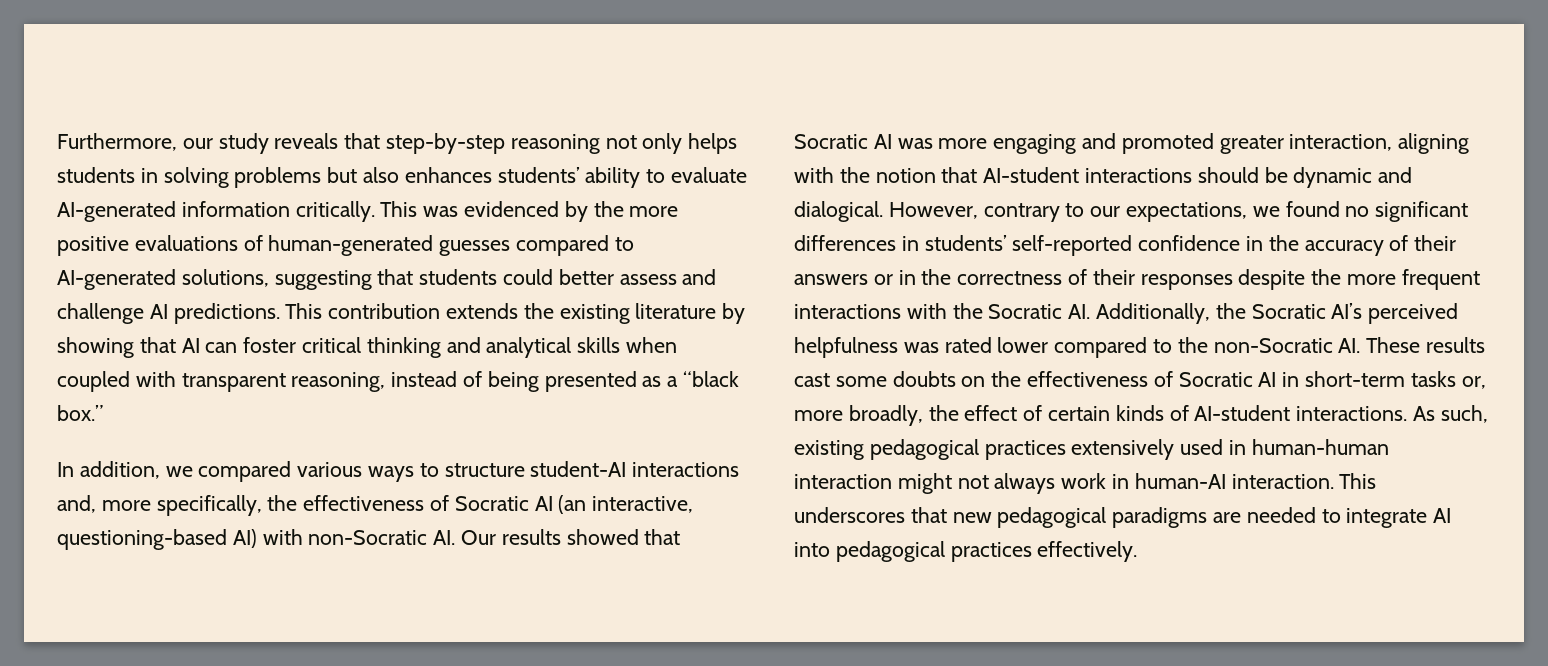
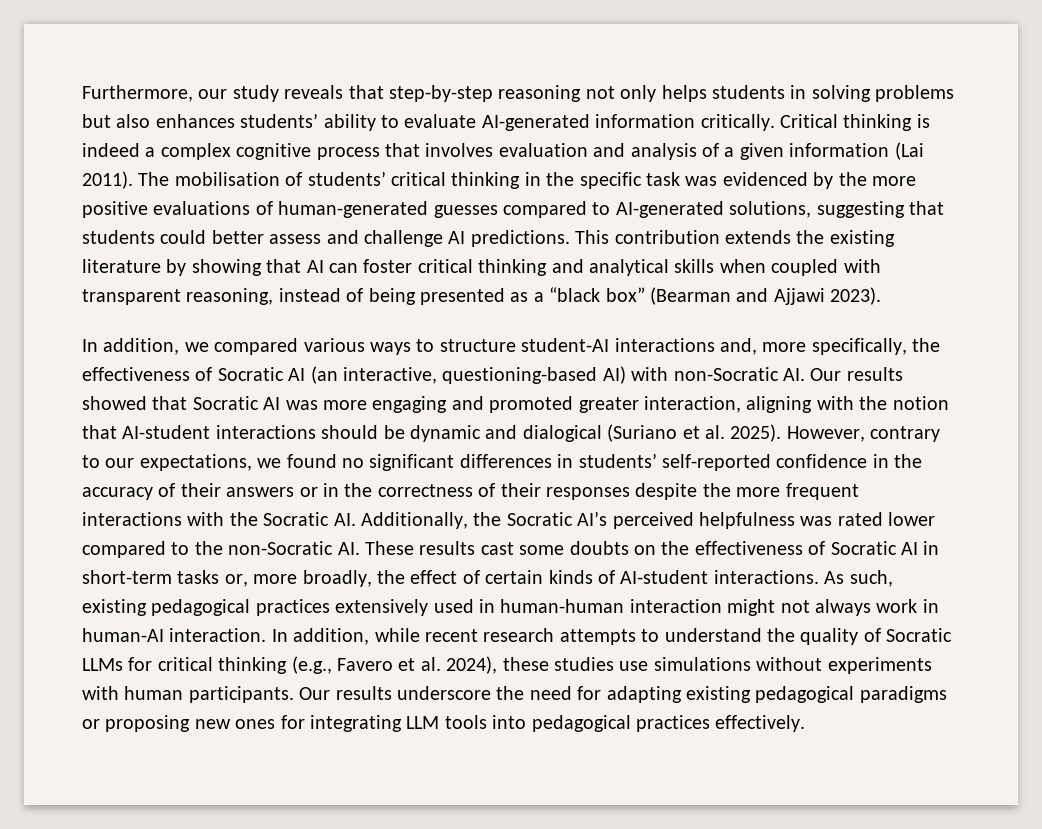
[380,201,418,217] This -> [779,114,930,131] [82,142,924,160] [82,171,680,189] Critical thinking is indeed a complex cognitive process that involves evaluation and analysis of a given information (Lai 2011). The mobilisation of students’ critical thinking in the specific task
[57,405,103,421] box.” -> [605,287,882,305] box” (Bearman and Ajjawi 2023).
[794,201,883,222] dialogical. -> [522,424,782,442] dialogical (Suriano et al. 2025).
[1339,473,1377,489] [794,507,1452,528] This underscores that new pedagogical paradigms are needed to integrate AI -> [271,628,953,645] [82,656,932,674] [82,686,947,703] [82,715,487,732] In addition, while recent research attempts to understand the quality of Socratic LLMs for critical thinking (e.g., Favero et al. 2024), these studies use simulations without experiments with human participants. Our results underscore the need for adapting existing pedagogical paradigms or proposing new ones for integrating LLM tools

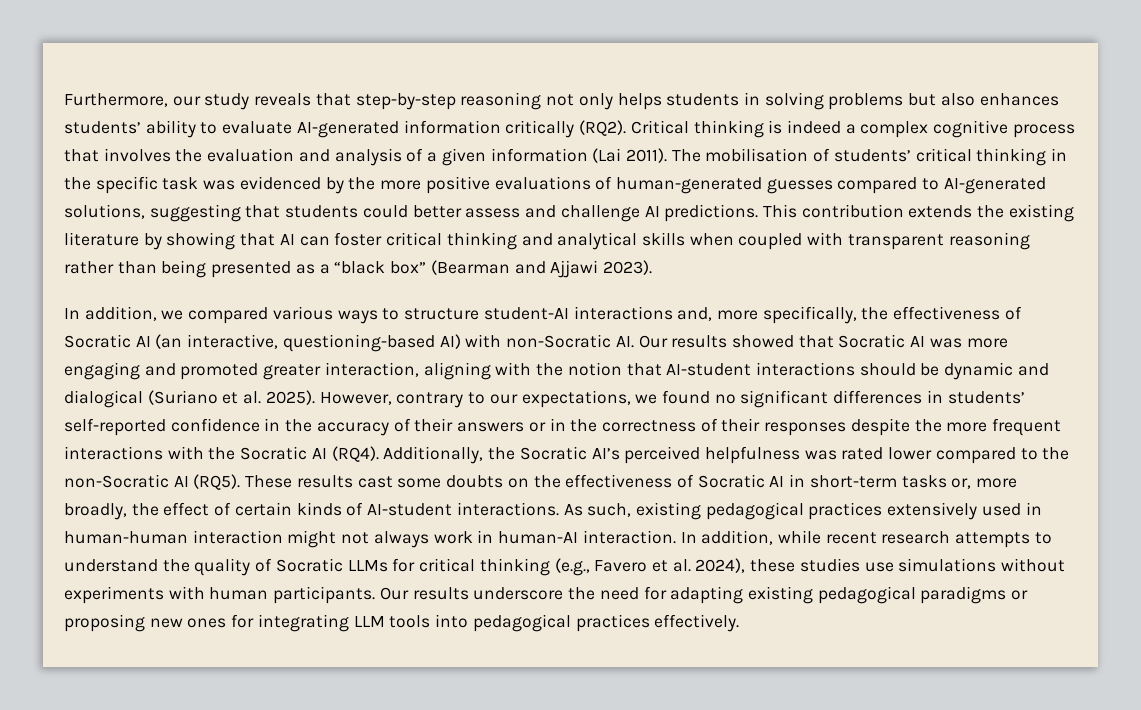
[700,114,775,131] critically. -> [505,120,627,138] critically (RQ2).
(494, 150) none -> [175,149,203,162] the
[186,288,364,305] reasoning, instead of -> [948,232,1030,250] [64,261,157,274] reasoning rather than
[333,513,356,526] AI. -> [311,446,379,462] AI (RQ4).
[337,542,360,555] AI. -> [173,474,241,490] AI (RQ5).

